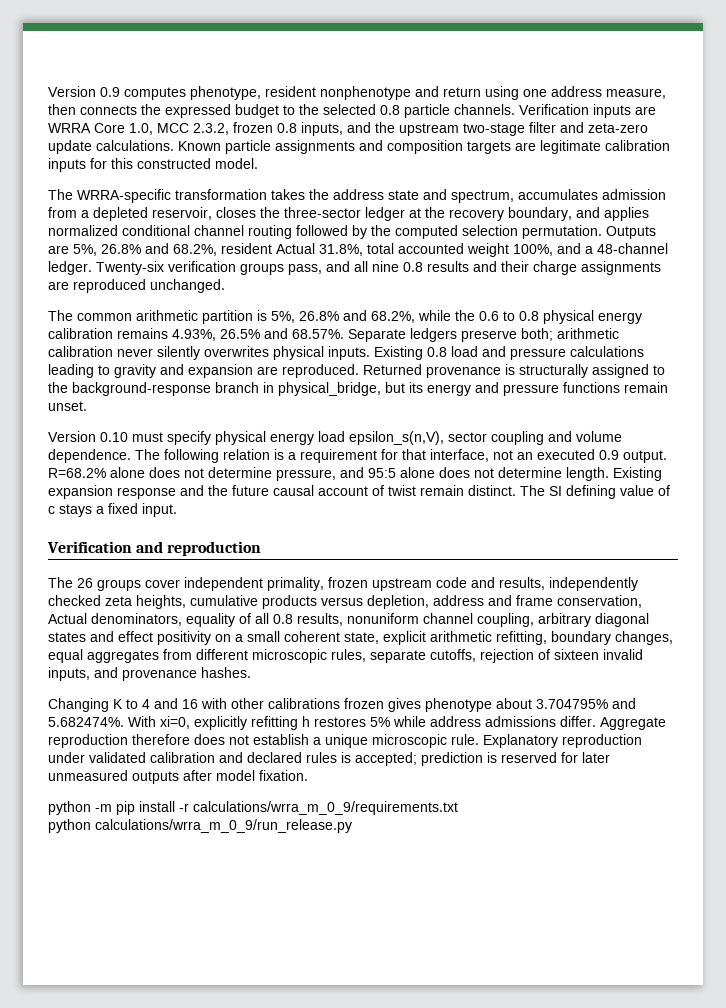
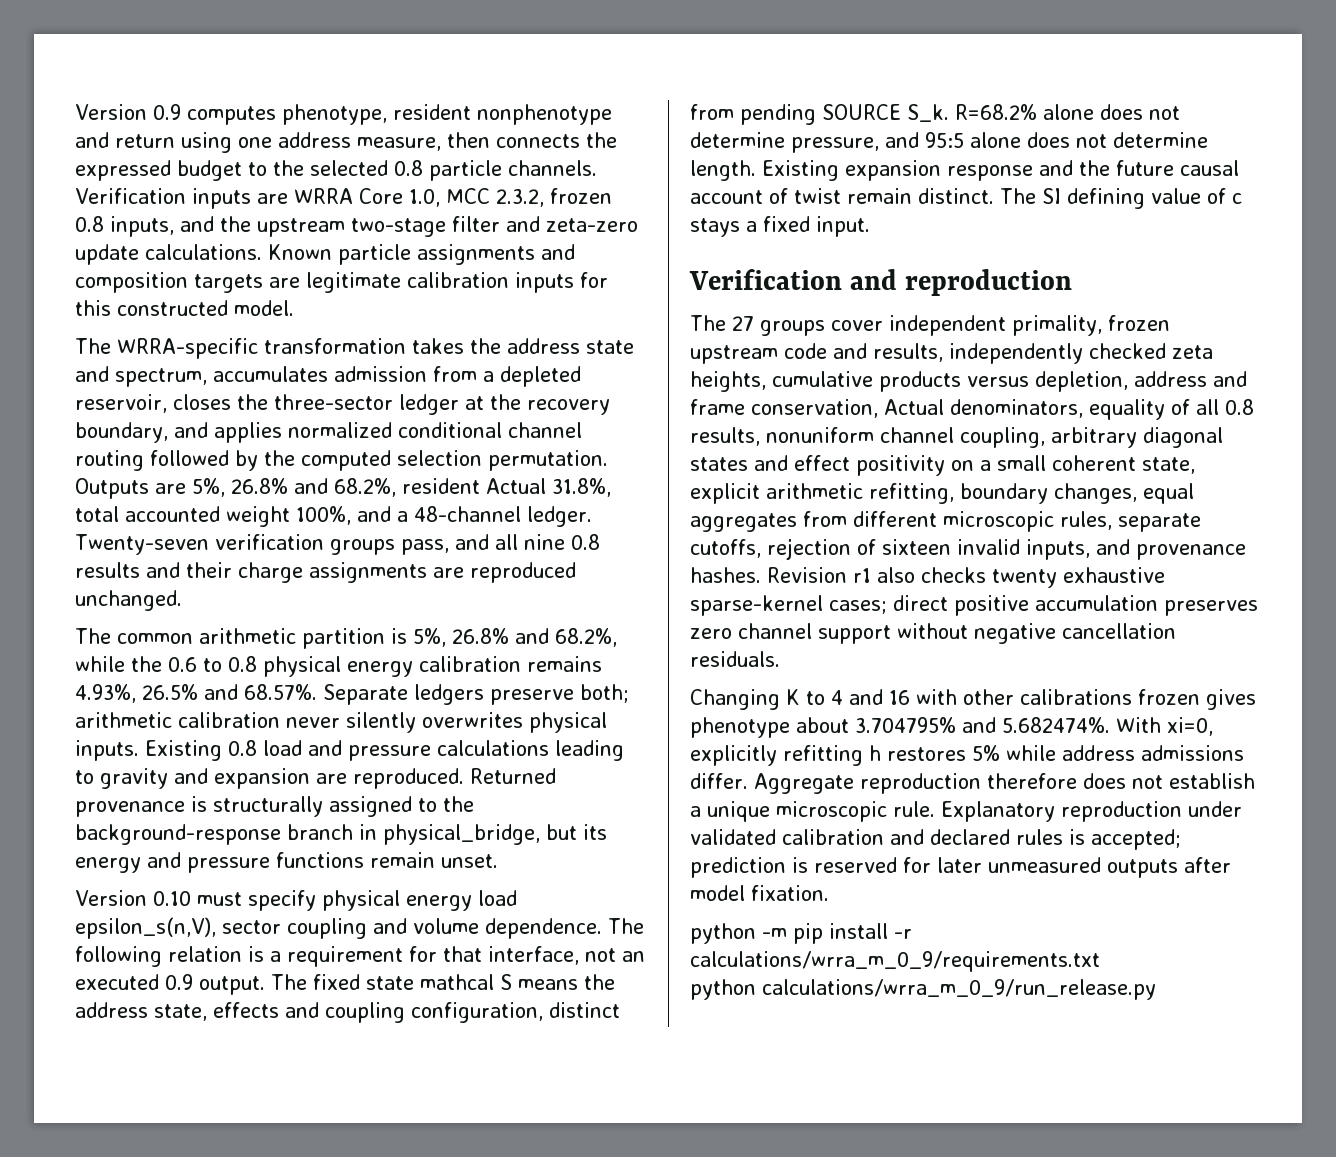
[96,261,164,275] Twenty-six -> [75,534,209,555] Twenty-seven
(667, 456) none -> [271,974,615,990] [75,1002,620,1023] [690,104,949,125] The fixed state mathcal S means the address state, effects and coupling configuration, distinct from pending SOURCE S_k.
[77,578,93,588] 26 -> [732,316,754,331] 27
(251, 672) none -> [767,567,1165,588] [690,595,1258,616] [690,623,1176,644] [690,651,780,667] Revision r1 also checks twenty exhaustive sparse-kernel cases; direct positive accumulation preserves zero channel support without negative cancellation residuals.

